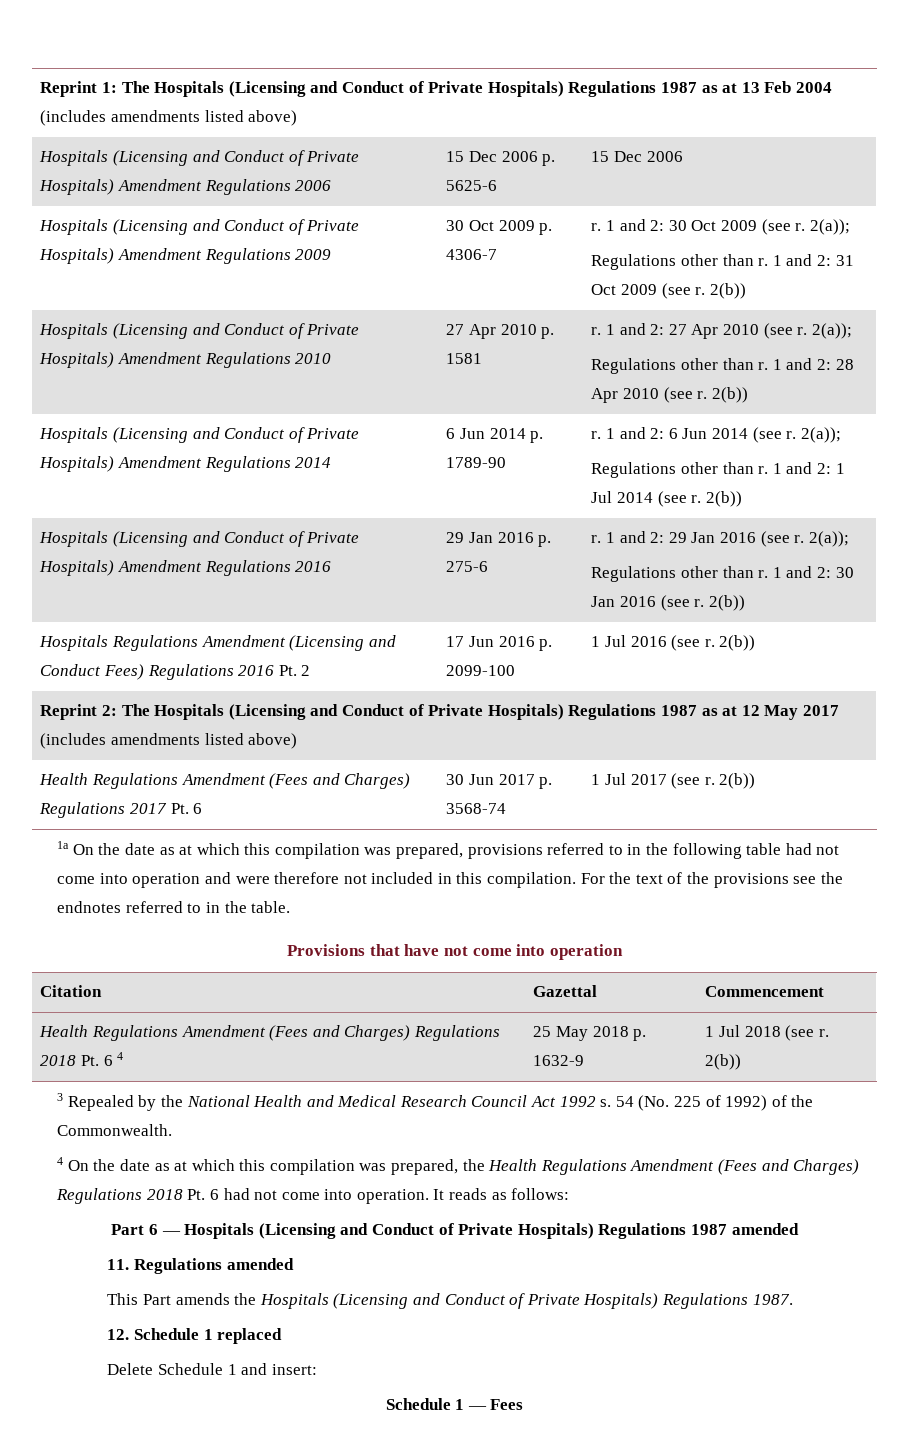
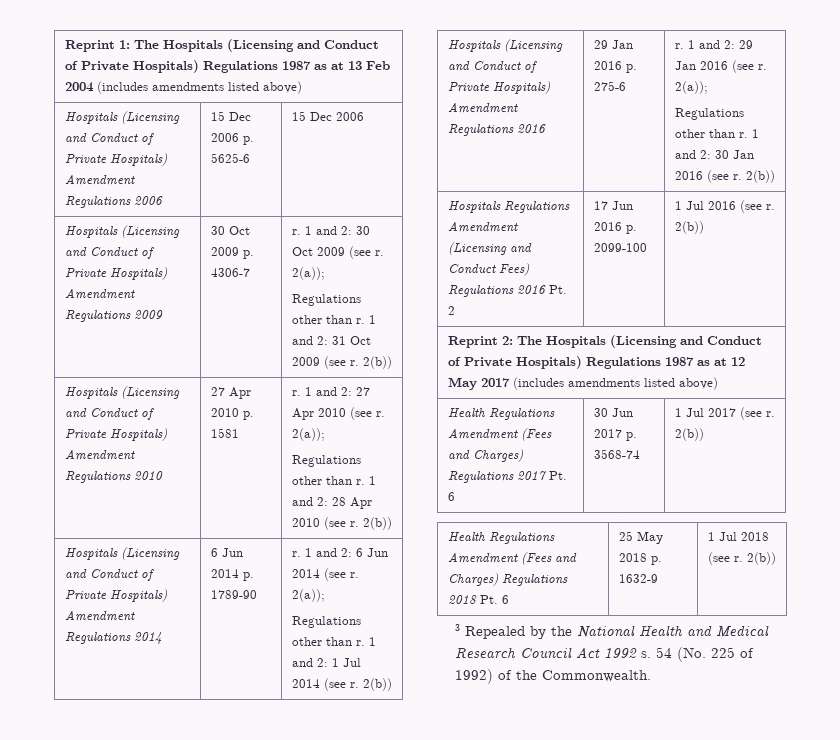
[57,841,840,859] [57,872,843,888] [57,901,291,913] [287,944,623,960] [40,985,103,997] [533,985,598,997] [705,986,825,997] // 1a On the date as at which this compilation was prepared, provisions referred to in the following table had not come into operation and were therefore not included in this compilation. For the text of the provisions see the endnotes referred to in the table. // Provisions that have not come into operation // Citation | Gazettal | Commencement -> (704, 434) none
[117,1052,124,1060] 4 -> (509, 599) none
[57,1157,860,1175] [56,1188,570,1204] [111,1223,799,1239] [107,1258,294,1274] [107,1293,793,1309] [107,1328,283,1344] [107,1363,317,1375] [385,1398,524,1410] // 4 On the date as at which this compilation was prepared, the Health Regulations Amendment (Fees and Charges) Regulations 2018 Pt. 6 had not come into operation. It reads as follows: // Part 6 — Hospitals (Licensing and Conduct of Private Hospitals) Regulations 1987 amended // 11. Regulations amended // This Part amends the Hospitals (Licensing and Conduct of Private Hospitals) Regulations 1987. // 12. Schedule 1 replaced // Delete Schedule 1 and insert: // Schedule 1 — Fees -> (652, 676) none

